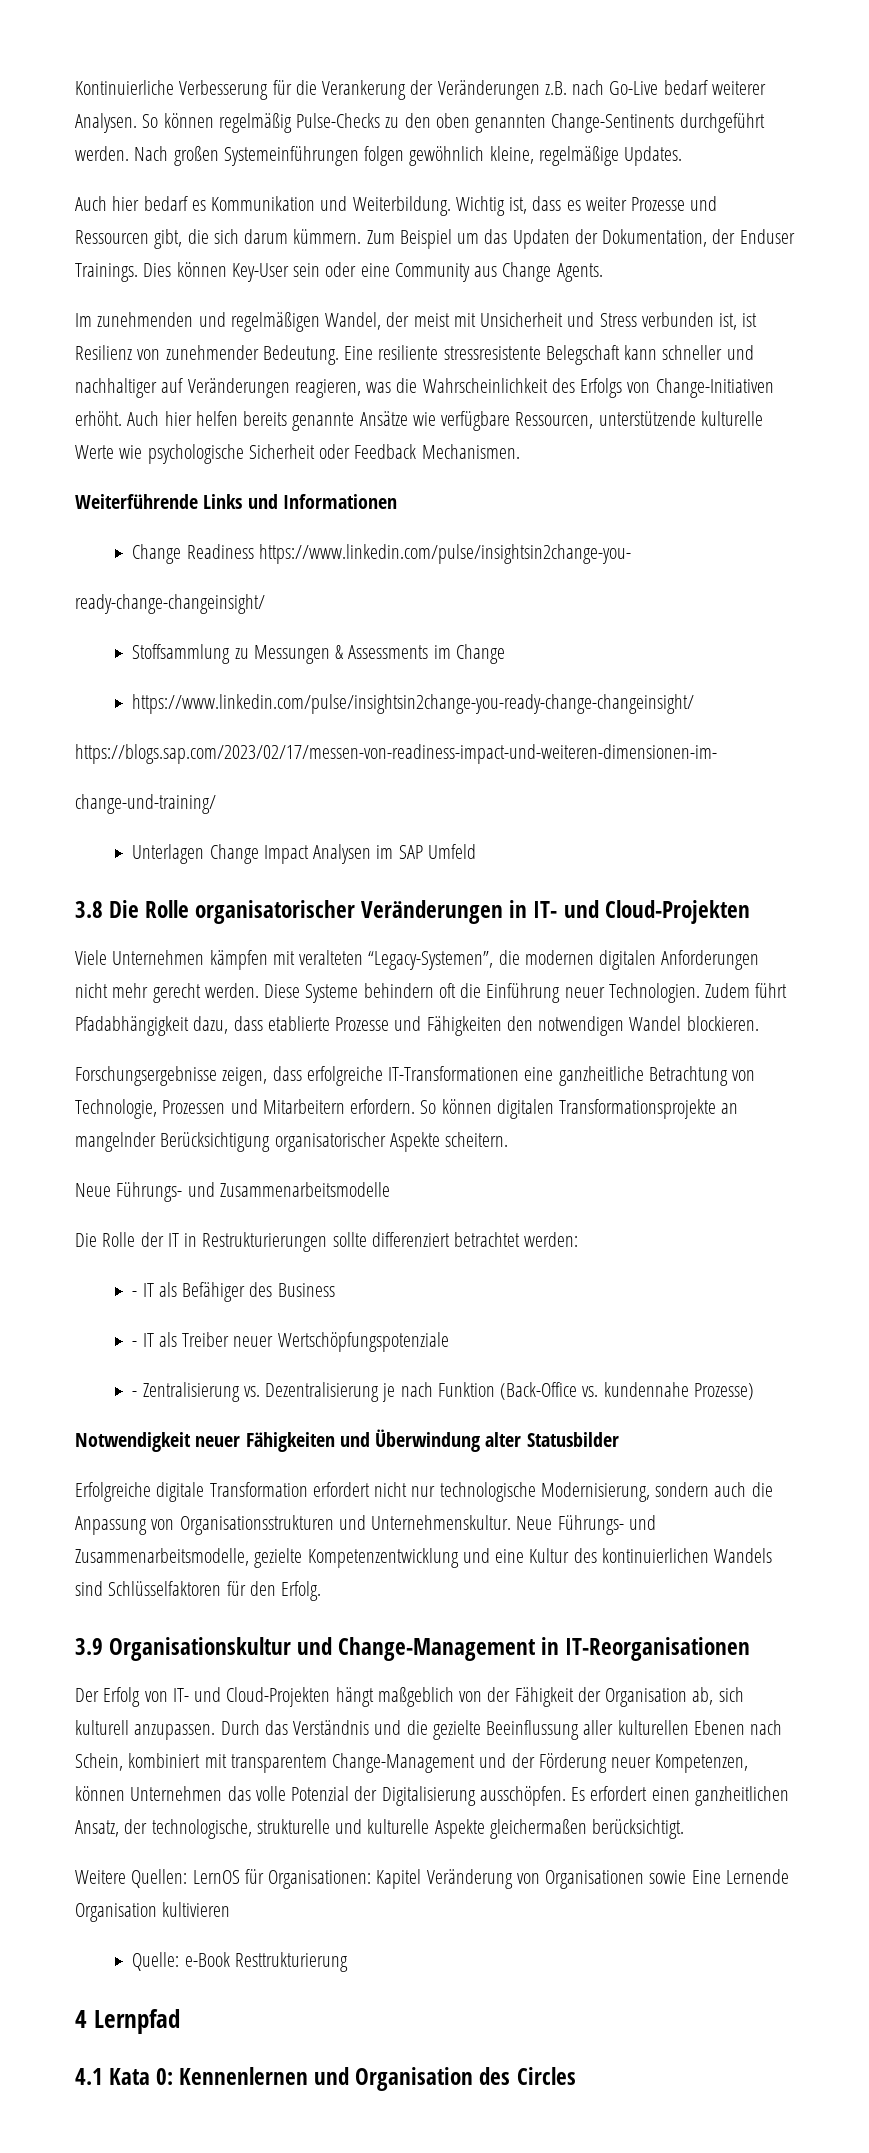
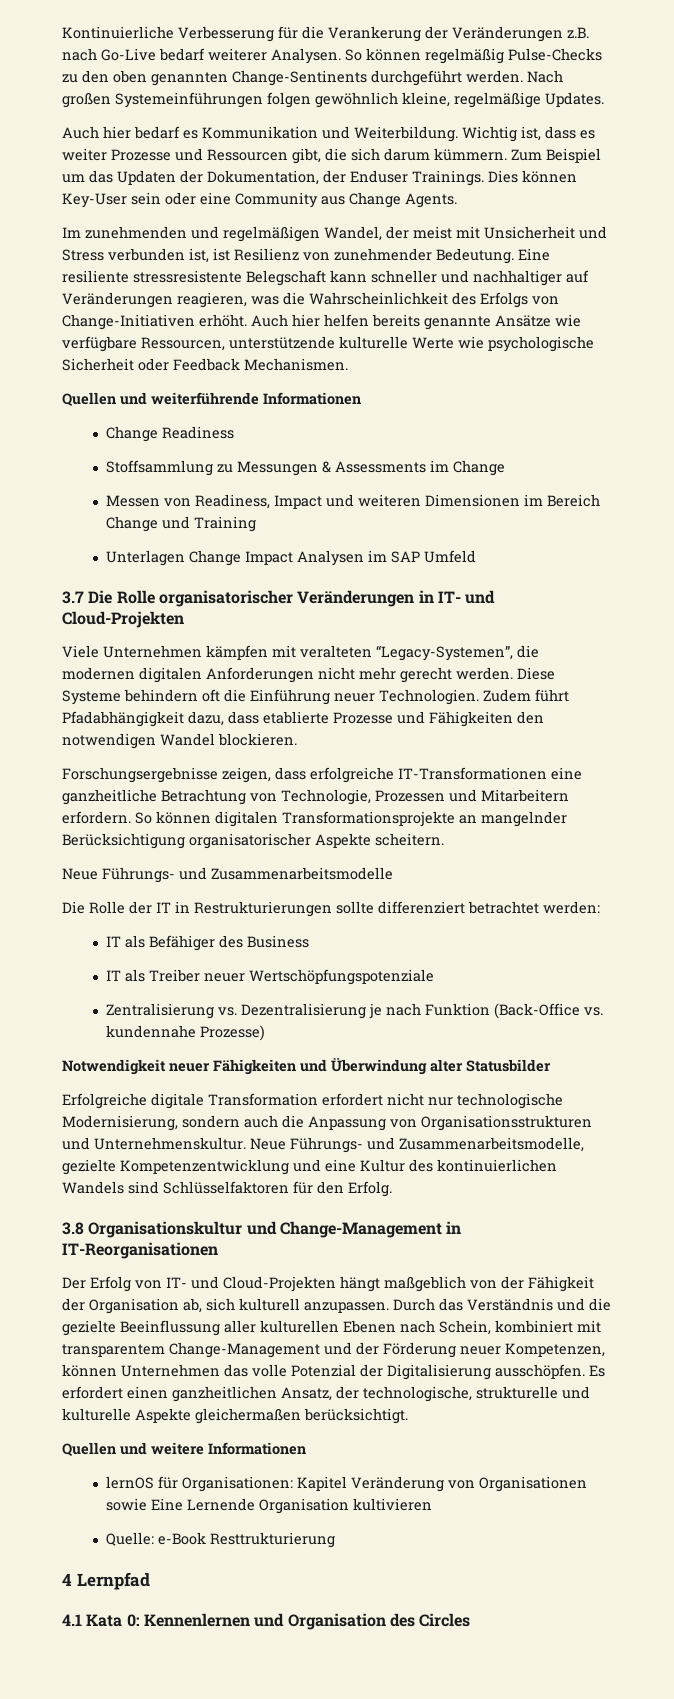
[75,494,278,509] Weiterführende Links und -> [62,392,259,406] Quellen und weiterführende
[258,544,631,564] [75,594,265,614] https://www.linkedin.com/pulse/insightsin2change-you- // ready-change-changeinsight/ -> (234, 432) none
[132,694,695,714] [75,744,717,764] [75,794,216,814] https://www.linkedin.com/pulse/insightsin2change-you-ready-change-changeinsight/ // https://blogs.sap.com/2023/02/17/messen-von-readiness-impact-und-weiteren-dimensionen-im- // change-und-training/ -> [105,494,600,509] [105,516,256,532] Messen von Readiness, Impact und weiteren Dimensionen im Bereich Change und Training
[75,901,103,918] 3.8 -> [62,591,84,604] 3.7
[132,1291,138,1297] - -> (600, 907) none
[132,1341,138,1347] - -> (309, 941) none
[132,1391,138,1397] - -> (434, 977) none
[75,1638,103,1655] 3.9 -> [62,1222,84,1235] 3.8
[75,1869,240,1888] Weitere Quellen: LernOS -> [62,1442,306,1456] [105,1476,154,1489] Quellen und weitere Informationen // lernOS

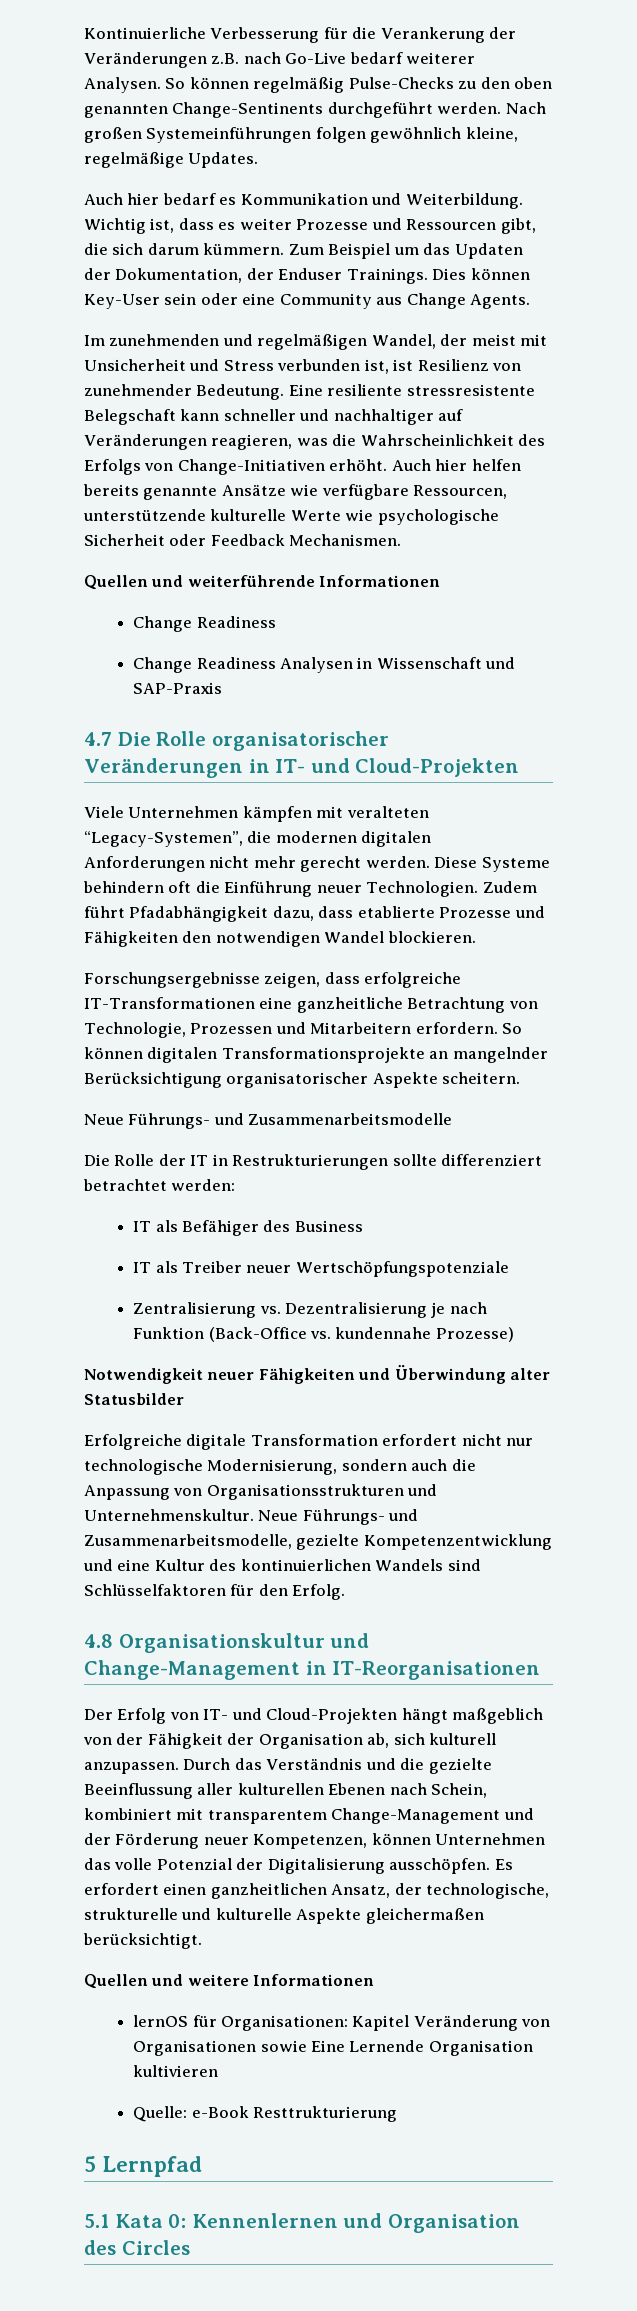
[105,460,505,476] [105,494,600,509] [105,516,256,532] [105,550,476,566] [62,591,84,604] Stoffsammlung zu Messungen & Assessments im Change // Messen von Readiness, Impact und weiteren Dimensionen im Bereich Change und Training // Unterlagen Change Impact Analysen im SAP Umfeld // 3.7 -> [133,657,516,673] [133,682,223,694] [84,732,112,746] Change Readiness Analysen in Wissenschaft und SAP-Praxis // 4.7
[62,1222,84,1235] 3.8 -> [84,1634,113,1648] 4.8
[62,1573,72,1586] 4 -> [84,2156,96,2172] 5
[62,1614,82,1626] 4.1 -> [84,2214,109,2228] 5.1

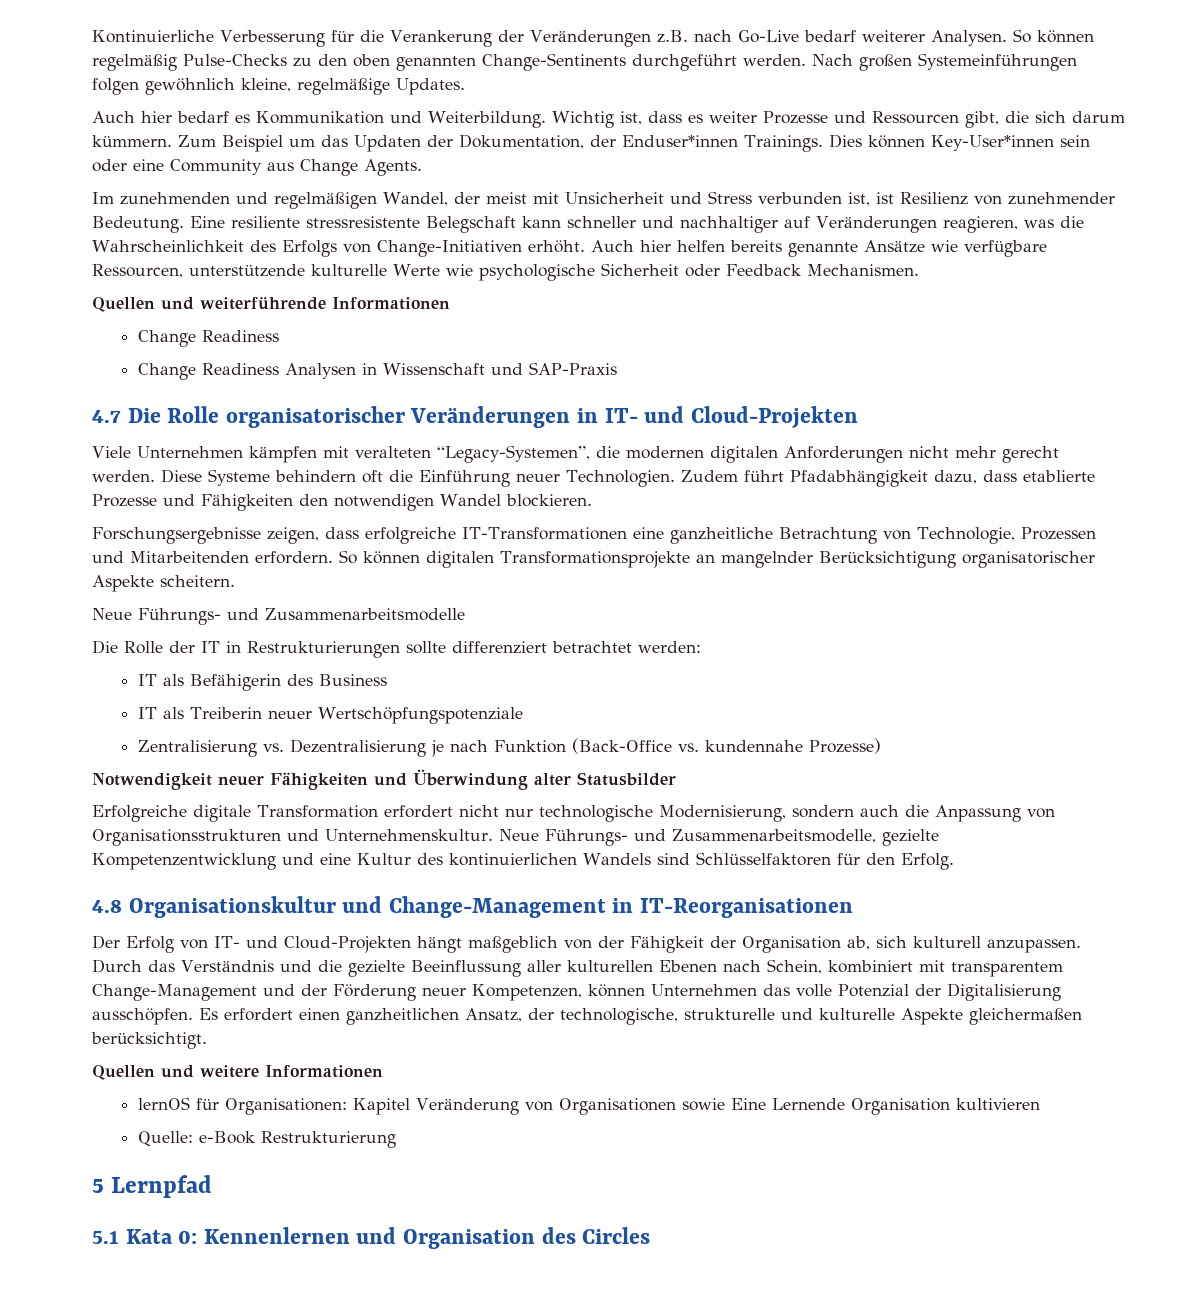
[278,268,343,280] Enduser -> [622,135,738,147] Enduser*innen
[84,294,160,309] Key-User -> [930,135,1054,151] Key-User*innen
[310,1022,412,1034] Mitarbeitern -> [130,551,249,563] Mitarbeitenden
[182,1220,260,1236] Befähiger -> [190,674,282,691] Befähigerin
[182,1261,243,1273] Treiber -> [190,707,263,719] Treiberin
[253,2106,398,2122] Resttrukturierung -> [261,1131,397,1148] Restrukturierung

